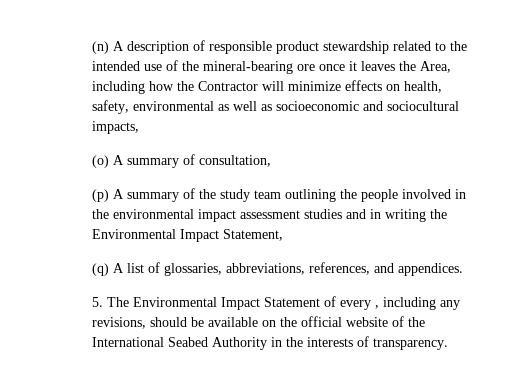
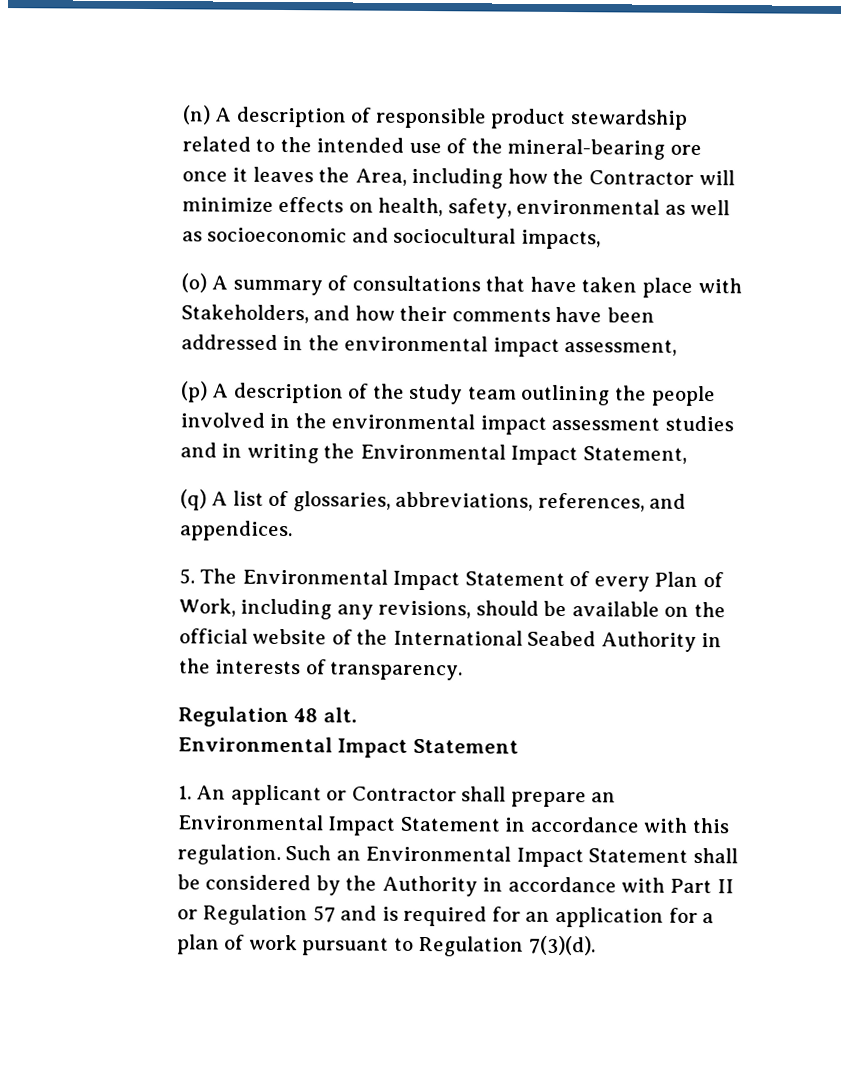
[199,155,272,167] consultation, -> [351,275,742,298] [180,304,655,324] [180,334,678,357] consultations that have taken place with Stakeholders, and how their comments have been addressed in the environmental impact assessment,
[127,192,180,202] summary -> [232,382,344,404] description
[375,305,380,309] , -> [654,571,724,588] [178,598,236,617] Plan of Work,
(449, 344) none -> [177,706,357,728] [177,736,519,758] [177,784,617,808] [176,814,730,836] [176,844,738,868] [176,874,734,897] [176,904,715,928] [176,934,596,957] // Regulation 48 alt. // Environmental Impact Statement // 1. An applicant or Contractor shall prepare an Environmental Impact Statement in accordance with this regulation. Such an Environmental Impact Statement shall be considered by the Authority in accordance with Part II or Regulation 57 and is required for an application for a plan of work pursuant to Regulation 7(3)(d).

